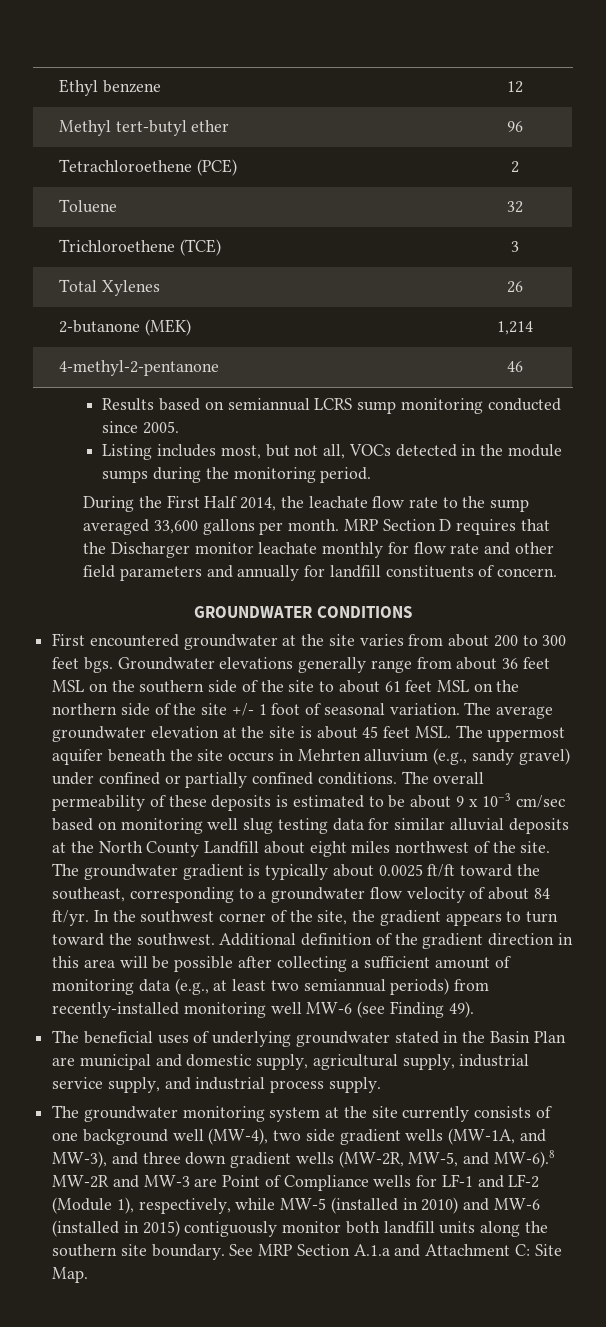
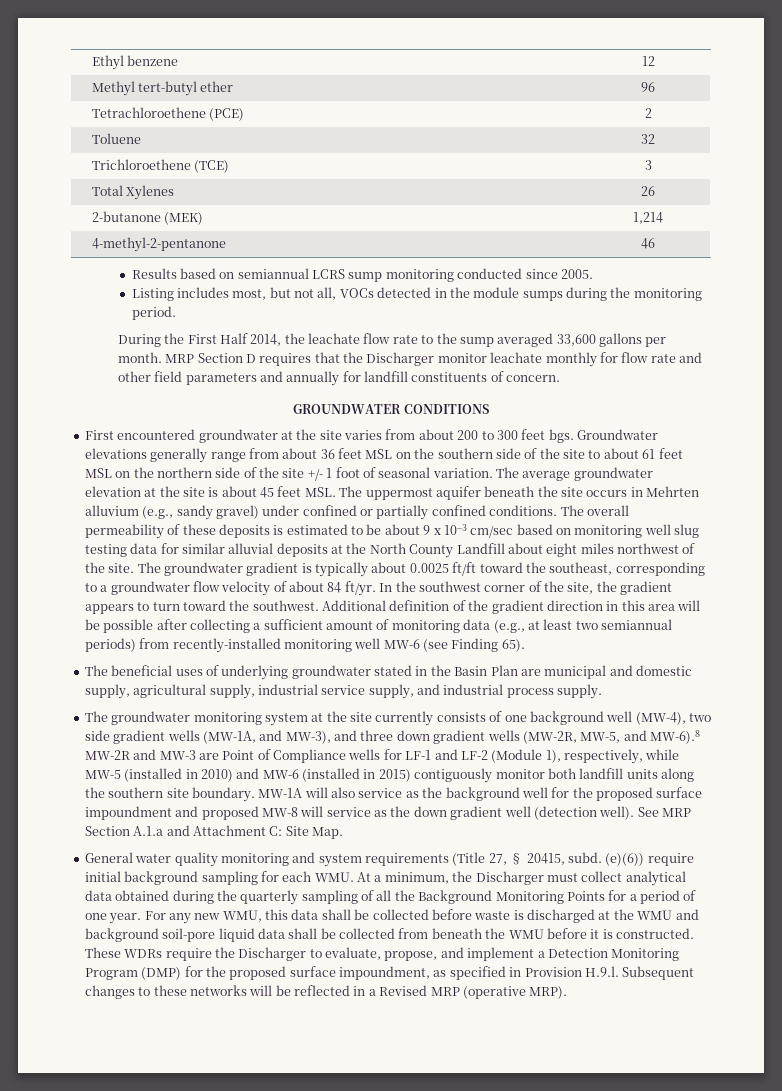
[448,1001,474,1018] 49). -> [501,639,525,652] 65).
(225, 1252) none -> [258,787,703,801] [84,806,635,820] MW-1A will also service as the background well for the proposed surface impoundment and proposed MW-8 will service as the down gradient well (detection well).
(89, 1275) none -> [84,852,694,867] [84,871,686,886] [84,890,697,905] [84,909,699,924] [84,928,694,942] [84,947,680,961] [84,966,695,980] [84,985,568,999] // General water quality monitoring and system requirements (Title 27, § 20415, subd. (e)(6)) require initial background sampling for each WMU. At a minimum, the Discharger must collect analytical data obtained during the quarterly sampling of all the Background Monitoring Points for a period of one year. For any new WMU, this data shall be collected before waste is discharged at the WMU and background soil-pore liquid data shall be collected from beneath the WMU before it is constructed. These WDRs require the Discharger to evaluate, propose, and implement a Detection Monitoring Program (DMP) for the proposed surface impoundment, as specified in Provision H.9.l. Subsequent changes to these networks will be reflected in a Revised MRP (operative MRP).

